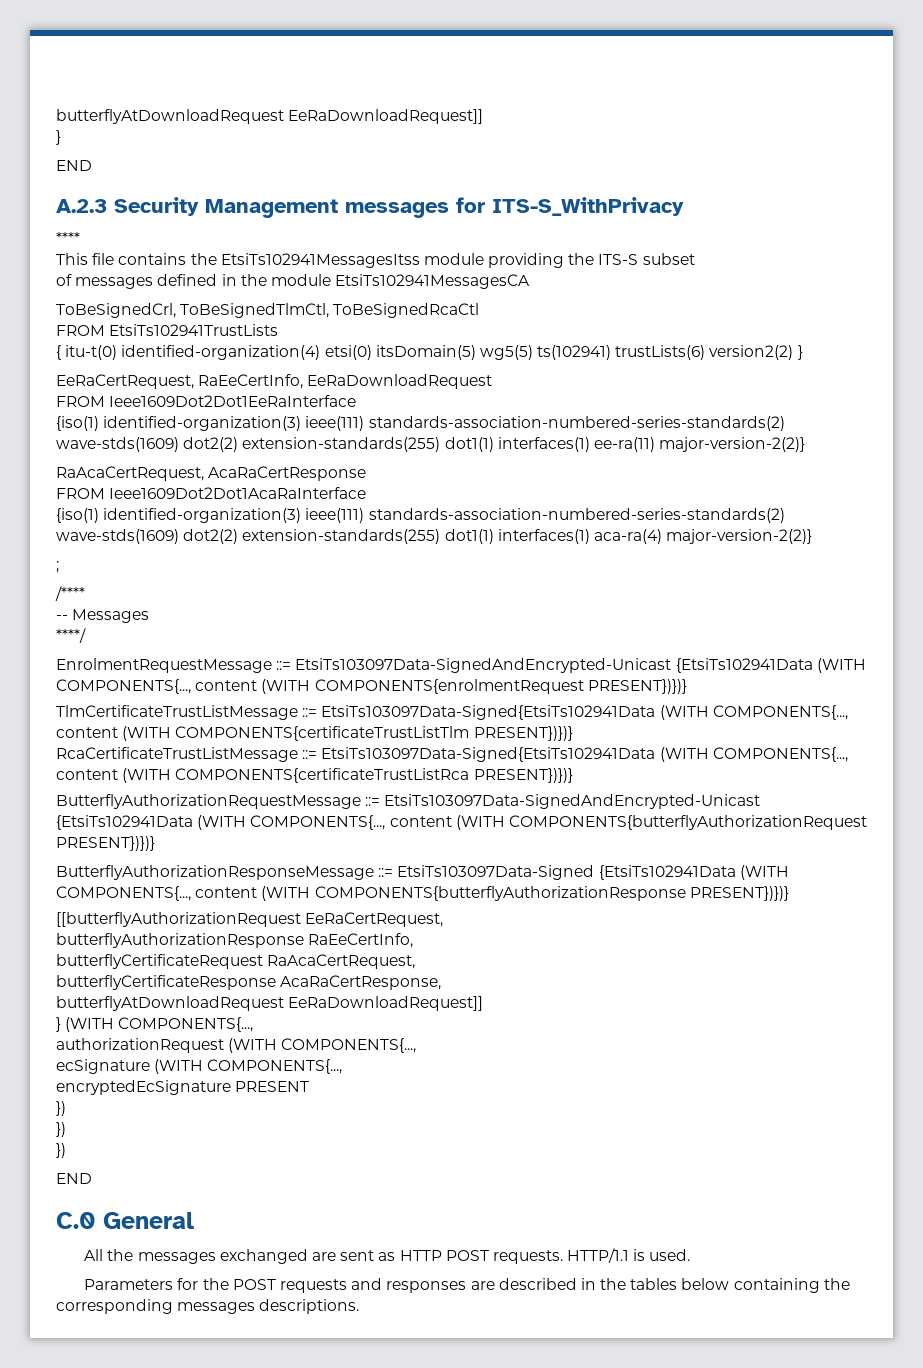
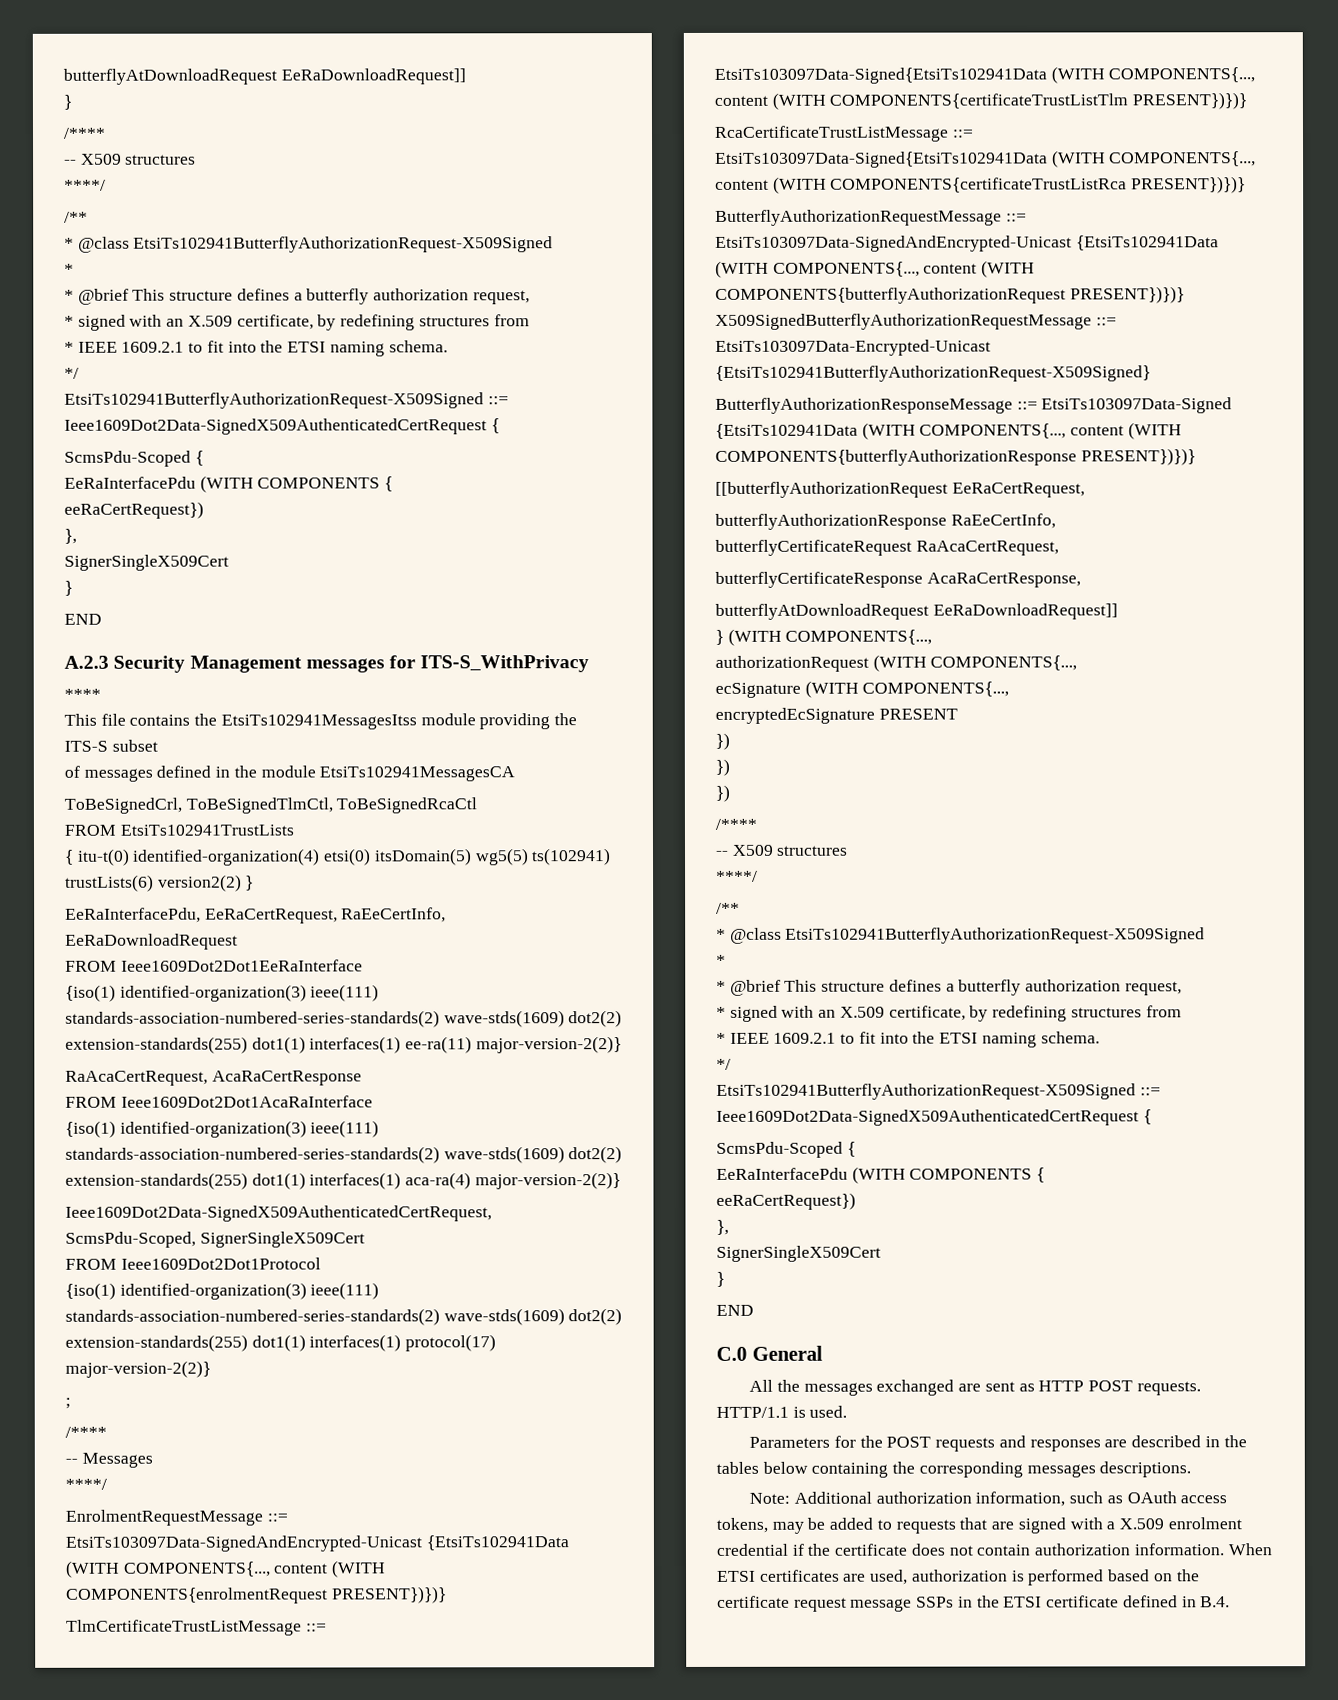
[56,109,484,124] [56,130,61,145] butterflyAtDownloadRequest EeRaDownloadRequest]] // } -> [63,68,466,85] [63,94,72,110] [63,127,106,139] [64,153,197,165] [64,179,106,191] [64,211,88,223] [64,236,554,253] [64,263,74,275] [64,288,530,305] [64,314,530,331] [64,340,448,357] [64,367,79,379] [64,392,509,409] [64,418,500,435] [64,450,204,467] [64,475,394,493] [64,501,204,519] [64,528,77,544] [64,554,229,571] [64,580,73,596] butterflyAtDownloadRequest EeRaDownloadRequest]] // } // /**** // -- X509 structures // ****/ // /** // * @class EtsiTs102941ButterflyAuthorizationRequest-X509Signed // * // * @brief This structure defines a butterfly authorization request, // * signed with an X.509 certificate, by redefining structures from // * IEEE 1609.2.1 to fit into the ETSI naming schema. // */ // EtsiTs102941ButterflyAuthorizationRequest-X509Signed ::= Ieee1609Dot2Data-SignedX509AuthenticatedCertRequest { // ScmsPdu-Scoped { // EeRaInterfacePdu (WITH COMPONENTS { // eeRaCertRequest}) // }, // SignerSingleX509Cert // }
(803, 352) none -> [65,907,201,923] EeRaInterfacePdu,
(813, 536) none -> [65,1205,492,1222] [65,1231,365,1248] [65,1257,321,1270] [65,1282,380,1300] [65,1308,623,1326] [65,1334,497,1352] [65,1360,211,1378] // Ieee1609Dot2Data-SignedX509AuthenticatedCertRequest, ScmsPdu-Scoped, SignerSingleX509Cert // FROM Ieee1609Dot2Dot1Protocol // {iso(1) identified-organization(3) ieee(111) standards-association-numbered-series-standards(2) wave-stds(1609) dot2(2) extension-standards(255) dot1(1) interfaces(1) protocol(17) major-version-2(2)}
(155, 843) none -> [715,313,1117,330] [715,339,991,356] [715,365,1151,382] X509SignedButterflyAuthorizationRequestMessage ::= EtsiTs103097Data-Encrypted-Unicast {EtsiTs102941ButterflyAuthorizationRequest-X509Signed}
(66, 1150) none -> [715,818,757,830] [716,844,849,856] [716,870,758,882] [716,902,740,914] [716,927,1206,944] [716,954,726,966] [716,979,1182,996] [716,1005,1182,1022] [716,1031,1100,1048] [716,1058,731,1070] [716,1083,1161,1100] [716,1109,1152,1126] [716,1141,856,1158] [716,1166,1046,1184] [716,1192,856,1210] [716,1219,729,1235] [716,1245,881,1262] [716,1271,725,1287] // /**** // -- X509 structures // ****/ // /** // * @class EtsiTs102941ButterflyAuthorizationRequest-X509Signed // * // * @brief This structure defines a butterfly authorization request, // * signed with an X.509 certificate, by redefining structures from // * IEEE 1609.2.1 to fit into the ETSI naming schema. // */ // EtsiTs102941ButterflyAuthorizationRequest-X509Signed ::= Ieee1609Dot2Data-SignedX509AuthenticatedCertRequest { // ScmsPdu-Scoped { // EeRaInterfacePdu (WITH COMPONENTS { // eeRaCertRequest}) // }, // SignerSingleX509Cert // }
(360, 1306) none -> [749,1491,1228,1507] [716,1517,1242,1534] [716,1543,1272,1556] [717,1569,1200,1586] [717,1595,1231,1612] // Note: Additional authorization information, such as OAuth access tokens, may be added to requests that are signed with a X.509 enrolment credential if the certificate does not contain authorization information. When ETSI certificates are used, authorization is performed based on the certificate request message SSPs in the ETSI certificate defined in B.4.

